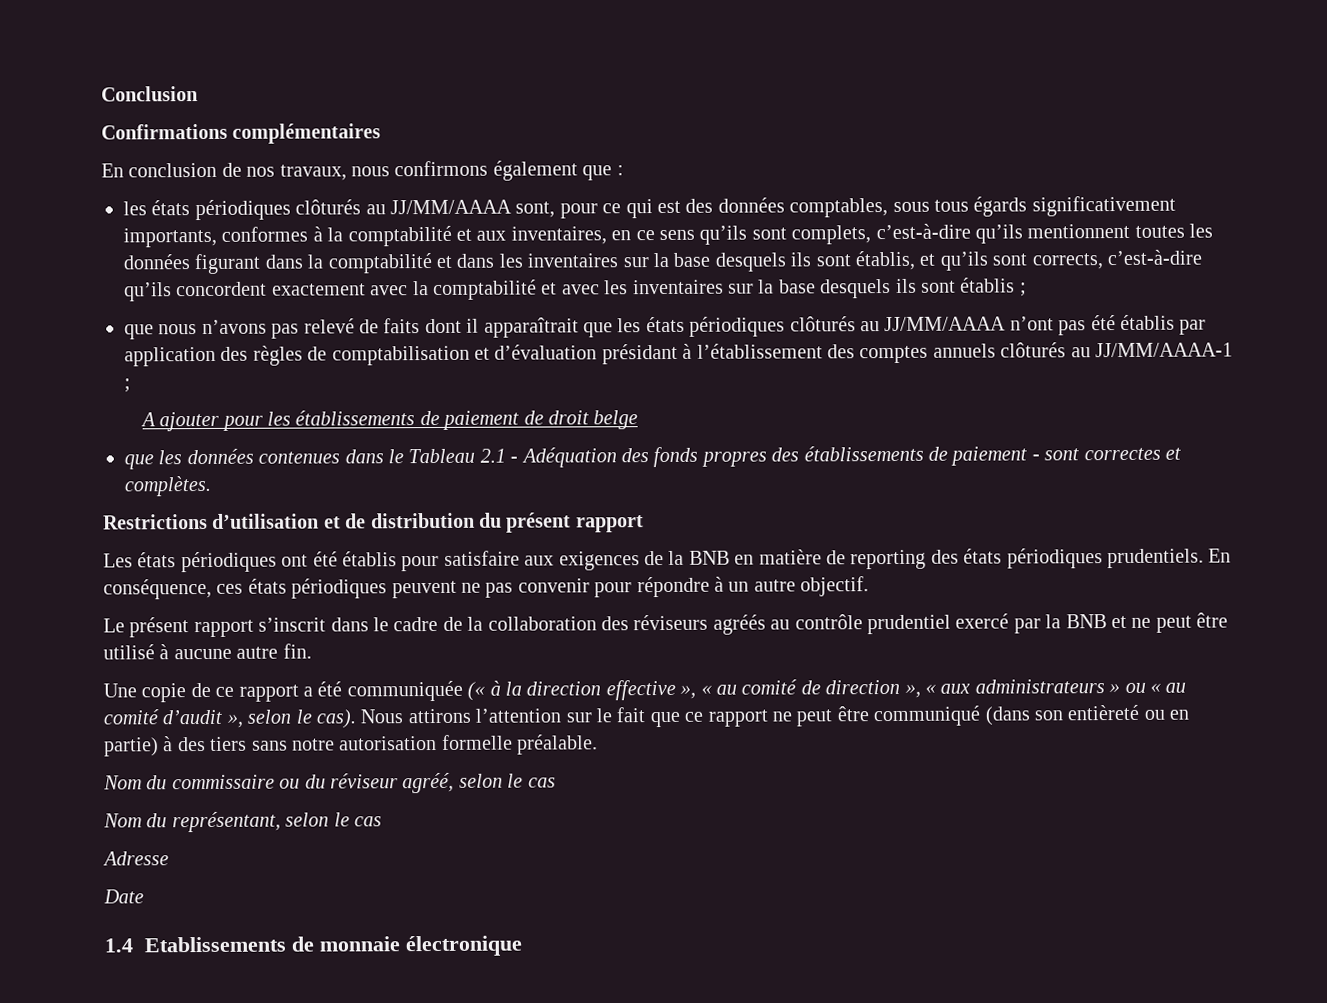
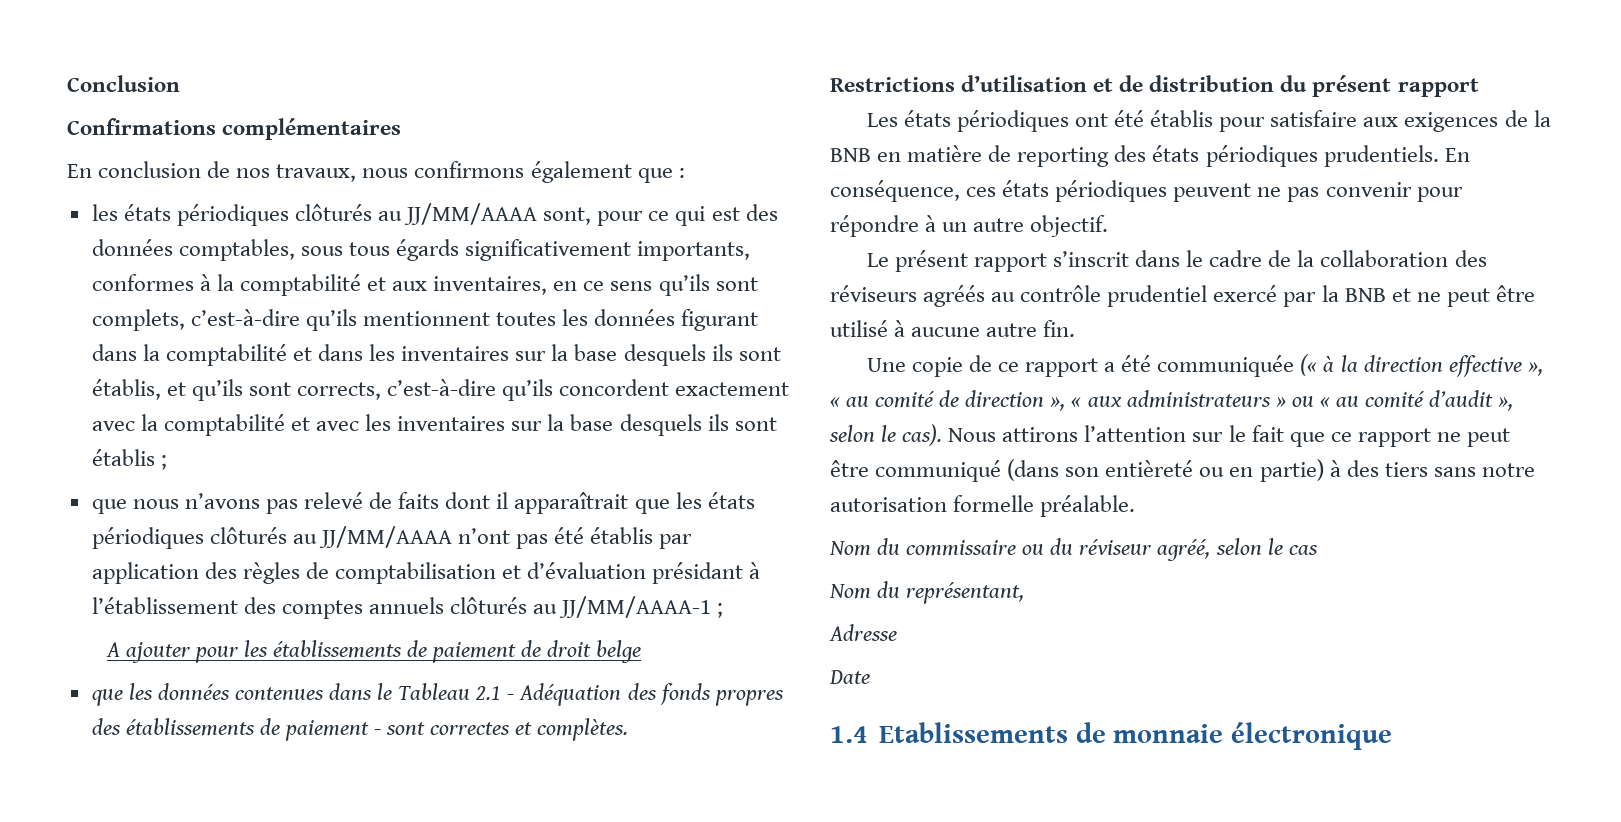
[285,812,382,827] selon le cas -> (1025, 593) none

